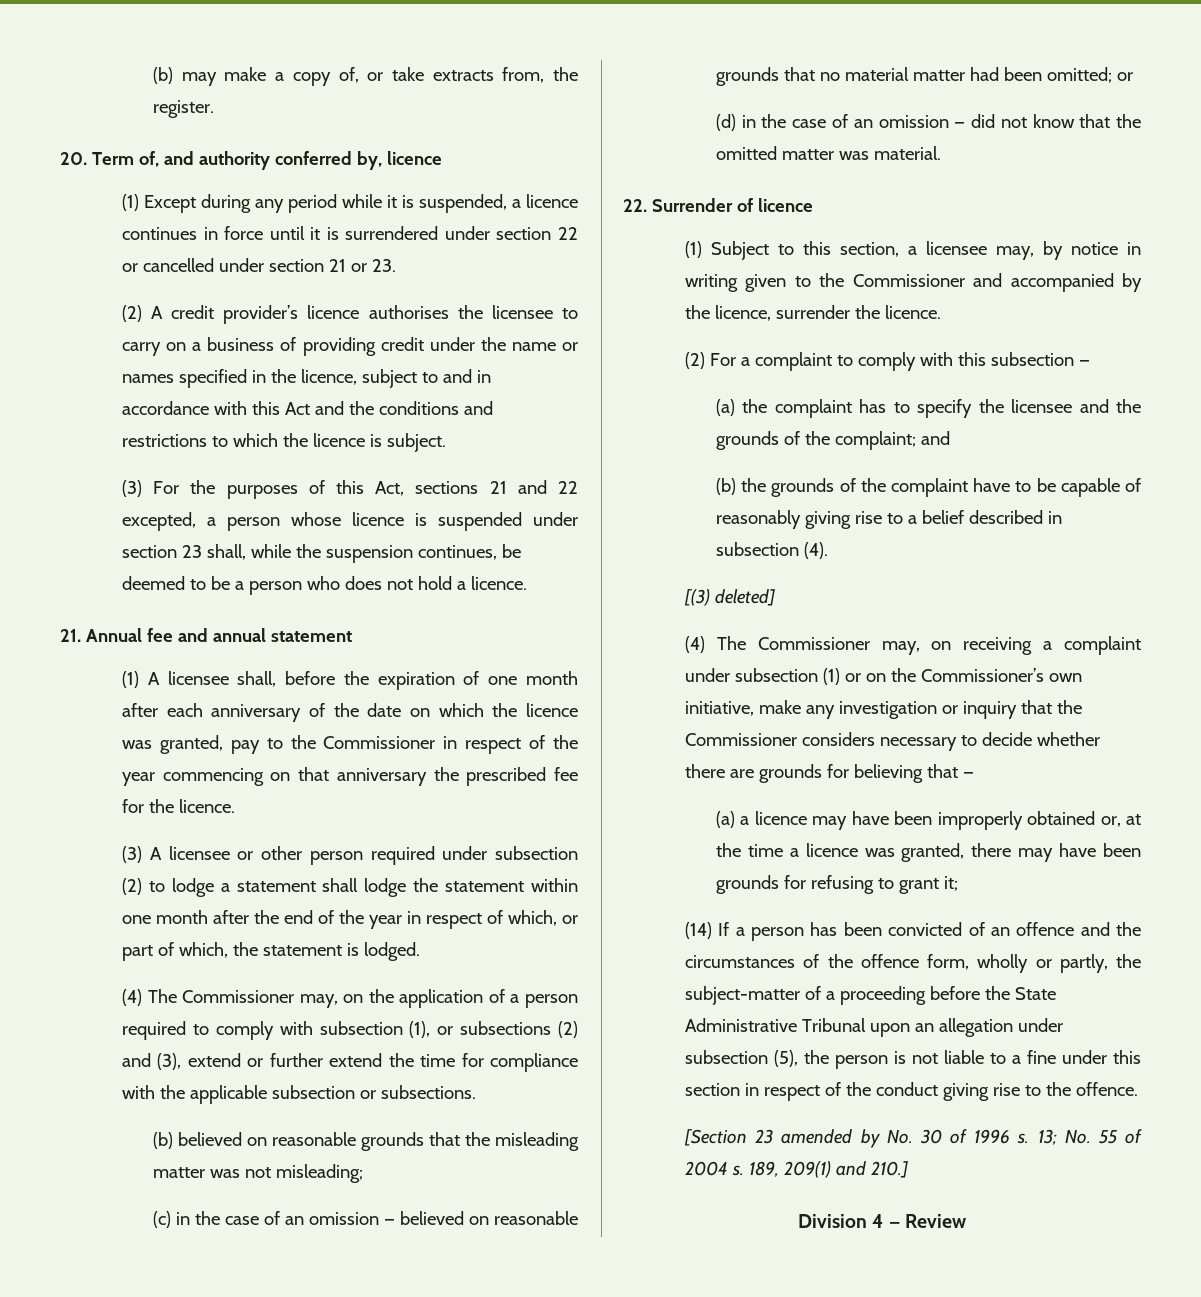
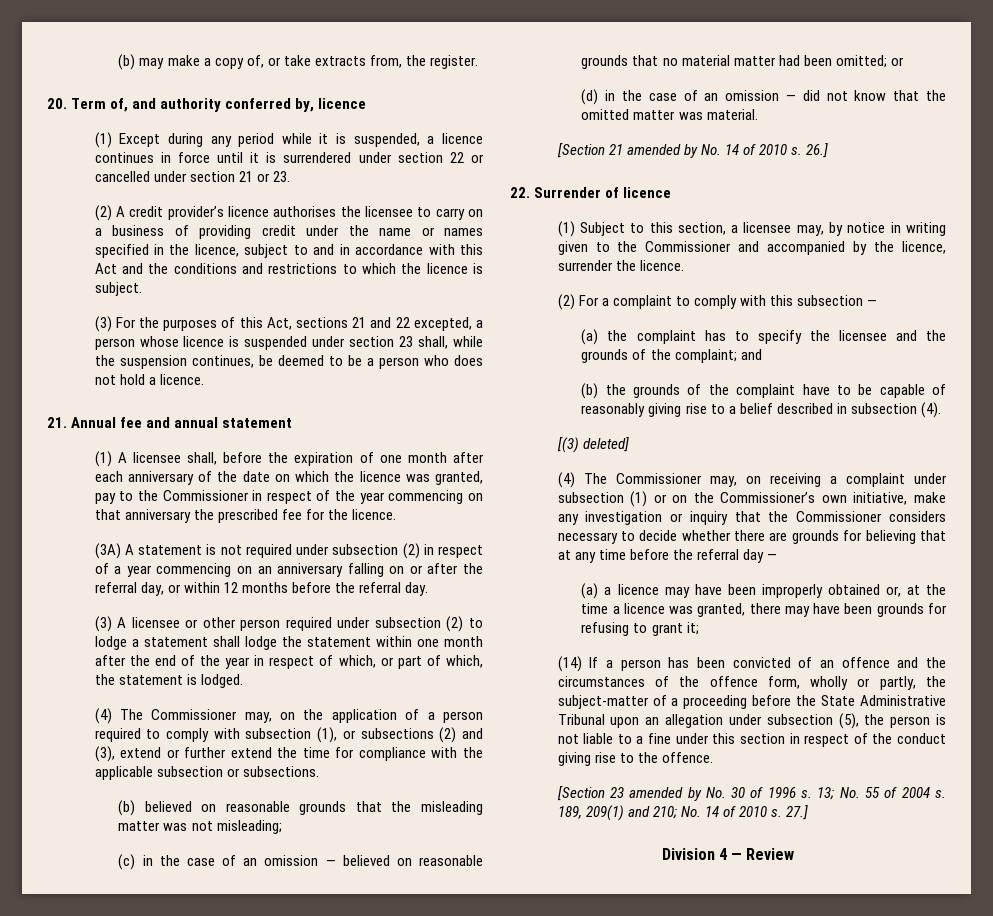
(235, 806) none -> [94,543,483,559] [94,563,483,577] [94,582,429,596] // (3A) A statement is not required under subsection (2) in respect of a year commencing on an anniversary falling on or after the referral day, or within 12 months before the referral day.
(941, 153) none -> [556,143,829,158] // [Section 21 amended by No. 14 of 2010 s. 26.]
(958, 771) none -> [557,549,764,563] at any time before the referral day
[870,1161,908,1178] 210.] -> [652,805,809,820] 210; No. 14 of 2010 s. 27.]

